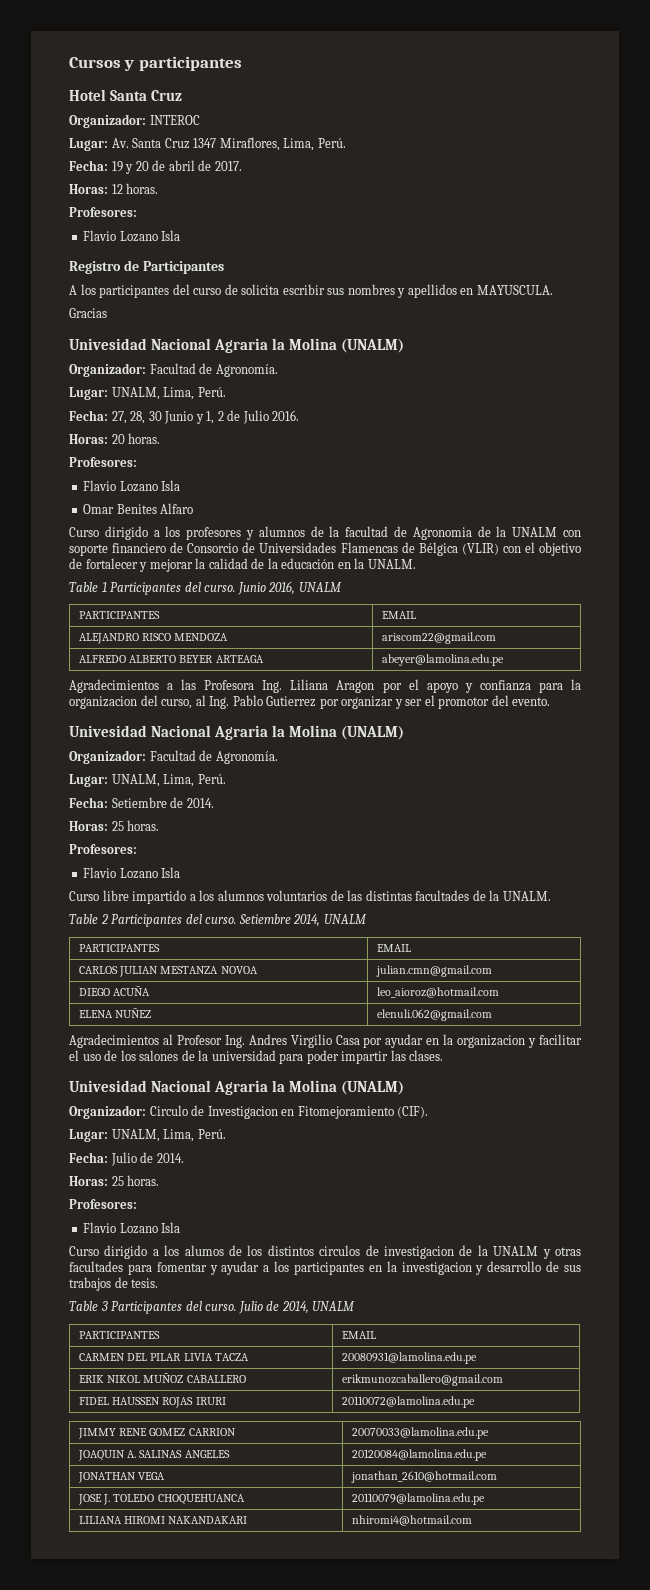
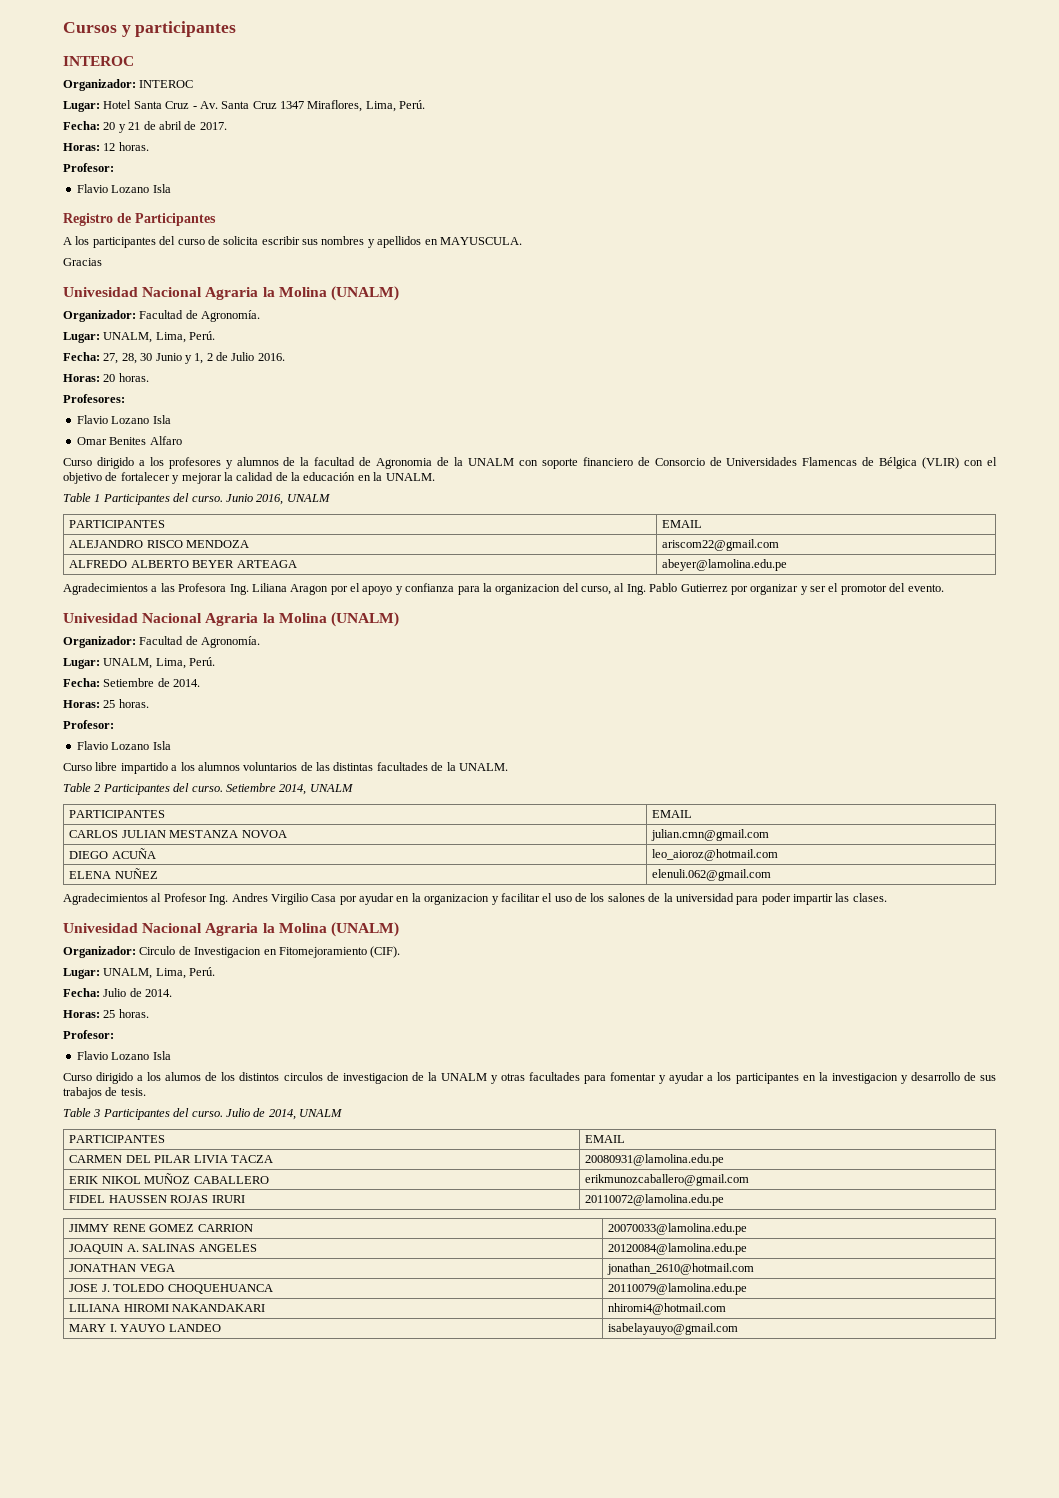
[69,89,183,101] Hotel Santa Cruz -> [63,56,134,66] INTEROC
(108, 144) none -> [103,100,197,109] Hotel Santa Cruz -
[111,161,149,174] 19 y 20 -> [103,122,141,133] 20 y 21
[69,207,137,217] Profesores: -> [63,163,114,172] Profesor:
[69,844,137,854] Profesores: -> [63,720,114,729] Profesor:
[69,1199,137,1209] Profesores: -> [63,1030,114,1039] Profesor:
(473, 1520) none -> [69,1324,221,1332] [608,1323,739,1335] // MARY I. YAUYO LANDEO | isabelayauyo@gmail.com

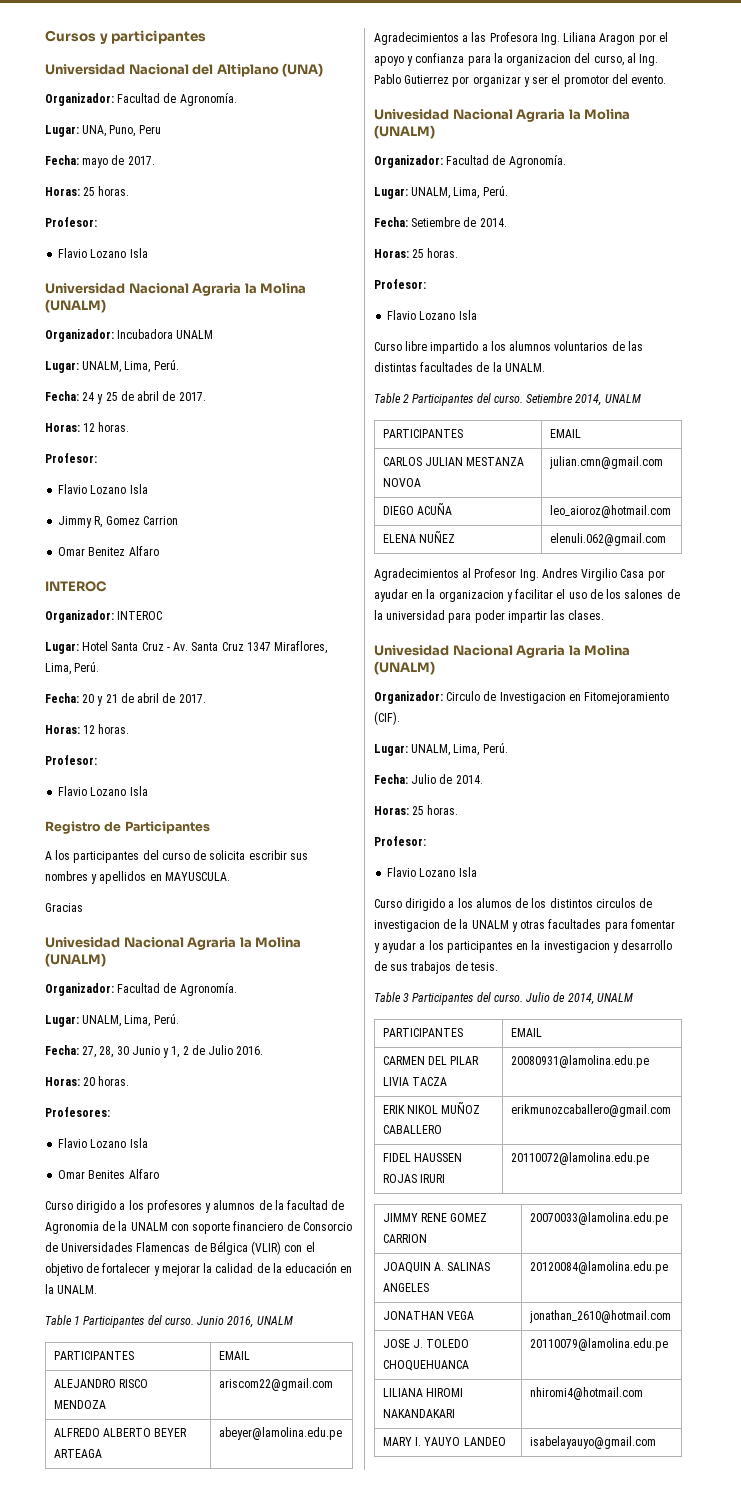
(237, 29) none -> [45,63,324,77] [45,93,237,106] [45,125,161,137] [45,155,155,168] [45,186,130,196] [45,217,97,227] [58,248,148,258] [45,283,307,296] [45,299,106,313] [45,329,214,342] [45,360,179,373] [45,391,206,404] [45,422,130,432] [45,453,97,463] [58,484,148,494] [58,516,178,528] [58,546,159,556] // Universidad Nacional del Altiplano (UNA) // Organizador: Facultad de Agronomía. // Lugar: UNA, Puno, Peru // Fecha: mayo de 2017. // Horas: 25 horas. // Profesor: // Flavio Lozano Isla // Universidad Nacional Agraria la Molina (UNALM) // Organizador: Incubadora UNALM // Lugar: UNALM, Lima, Perú. // Fecha: 24 y 25 de abril de 2017. // Horas: 12 horas. // Profesor: // Flavio Lozano Isla // Jimmy R, Gomez Carrion // Omar Benitez Alfaro

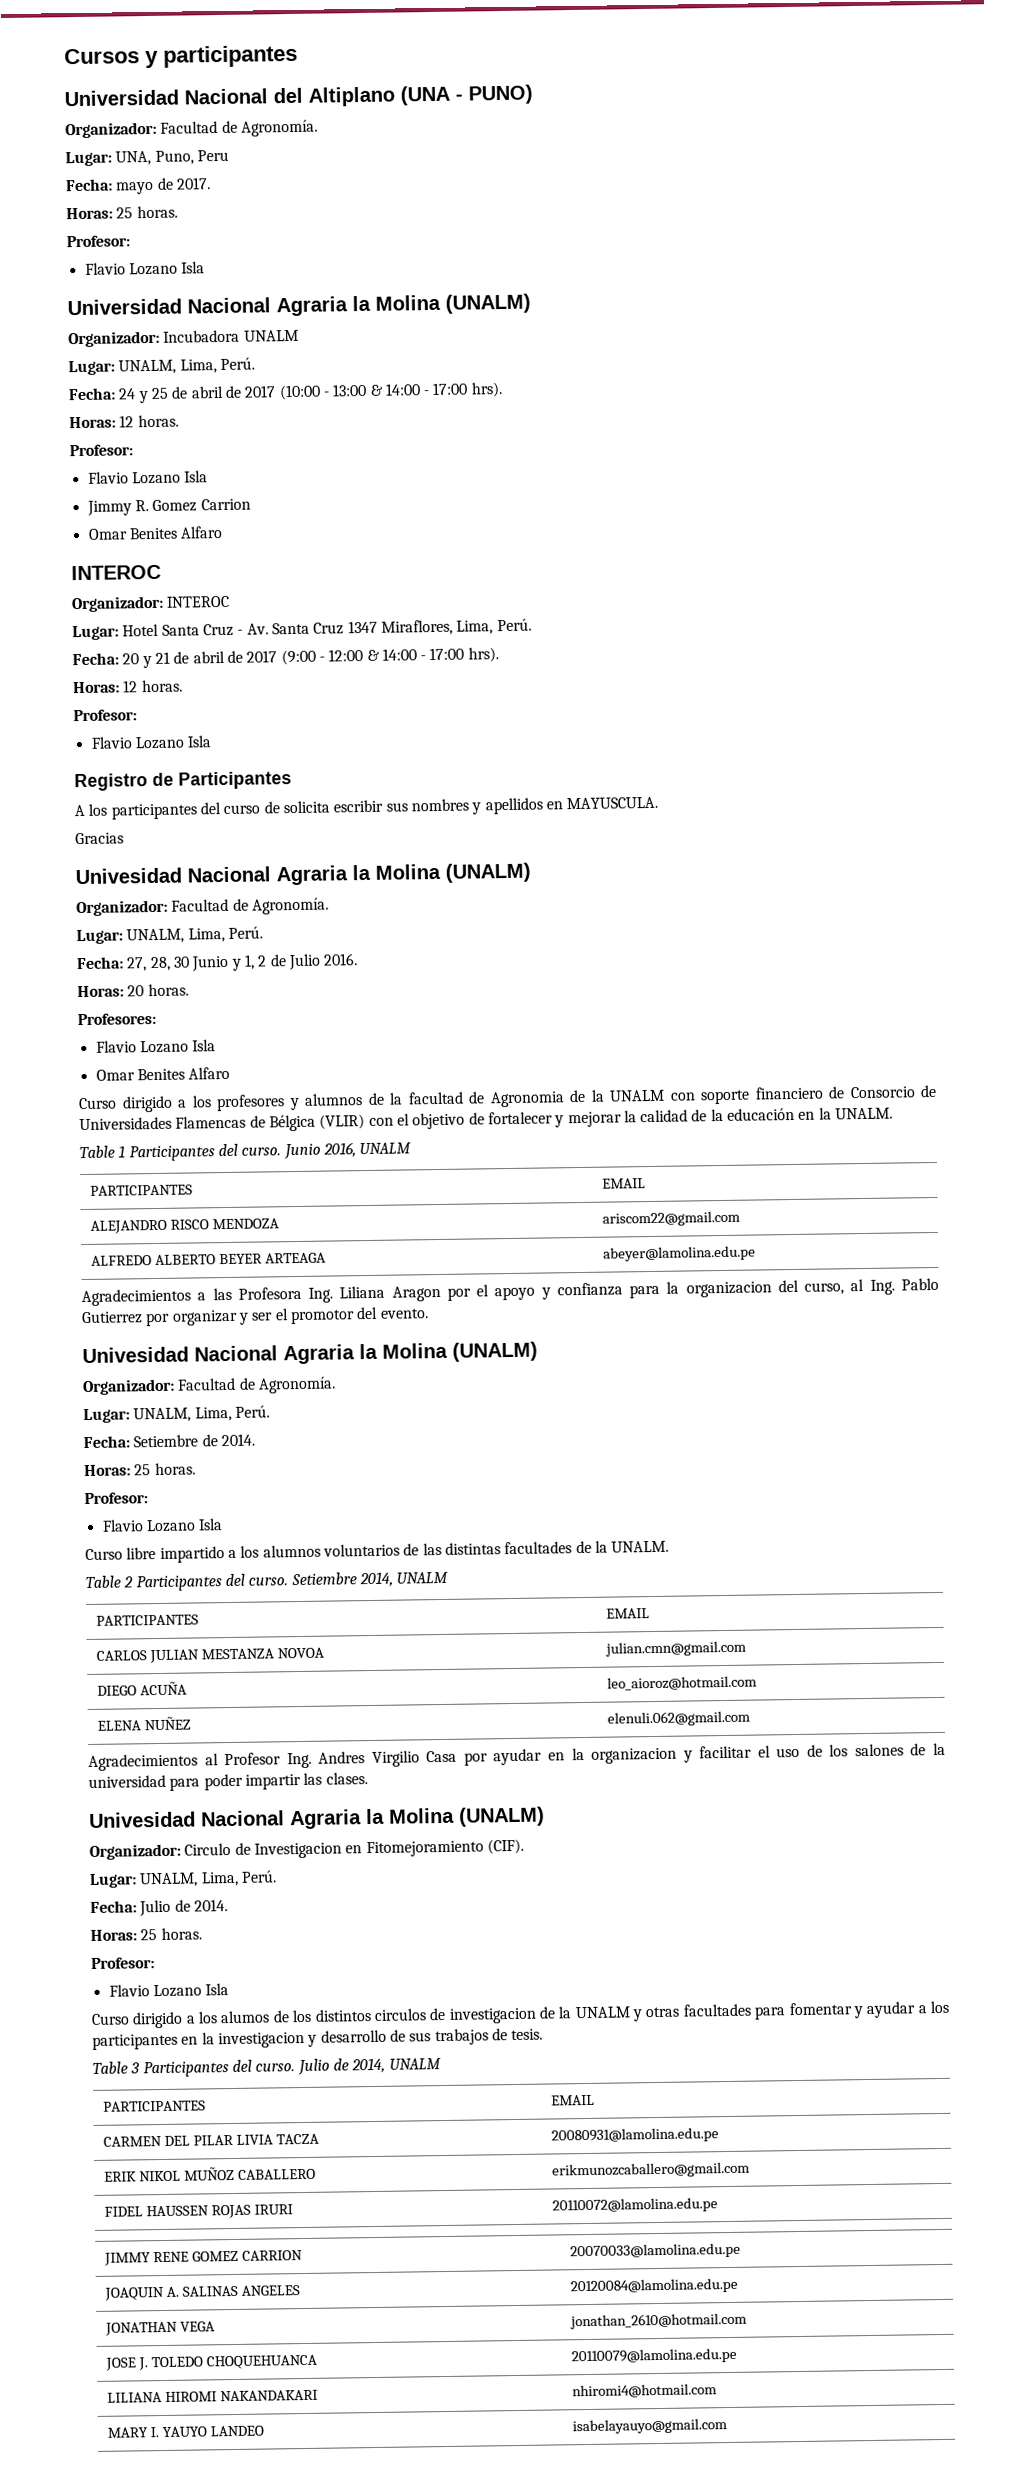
[282,63,324,77] (UNA) -> [400,84,533,106] (UNA - PUNO)
[178,392,206,401] 2017. -> [244,382,503,401] 2017 (10:00 - 13:00 & 14:00 - 17:00 hrs).
[94,516,103,528] R, -> [134,500,149,512] R.
[88,547,126,556] Benitez -> [128,527,178,540] Benites
[178,694,206,703] 2017. -> [246,647,499,666] 2017 (9:00 - 12:00 & 14:00 - 17:00 hrs).

